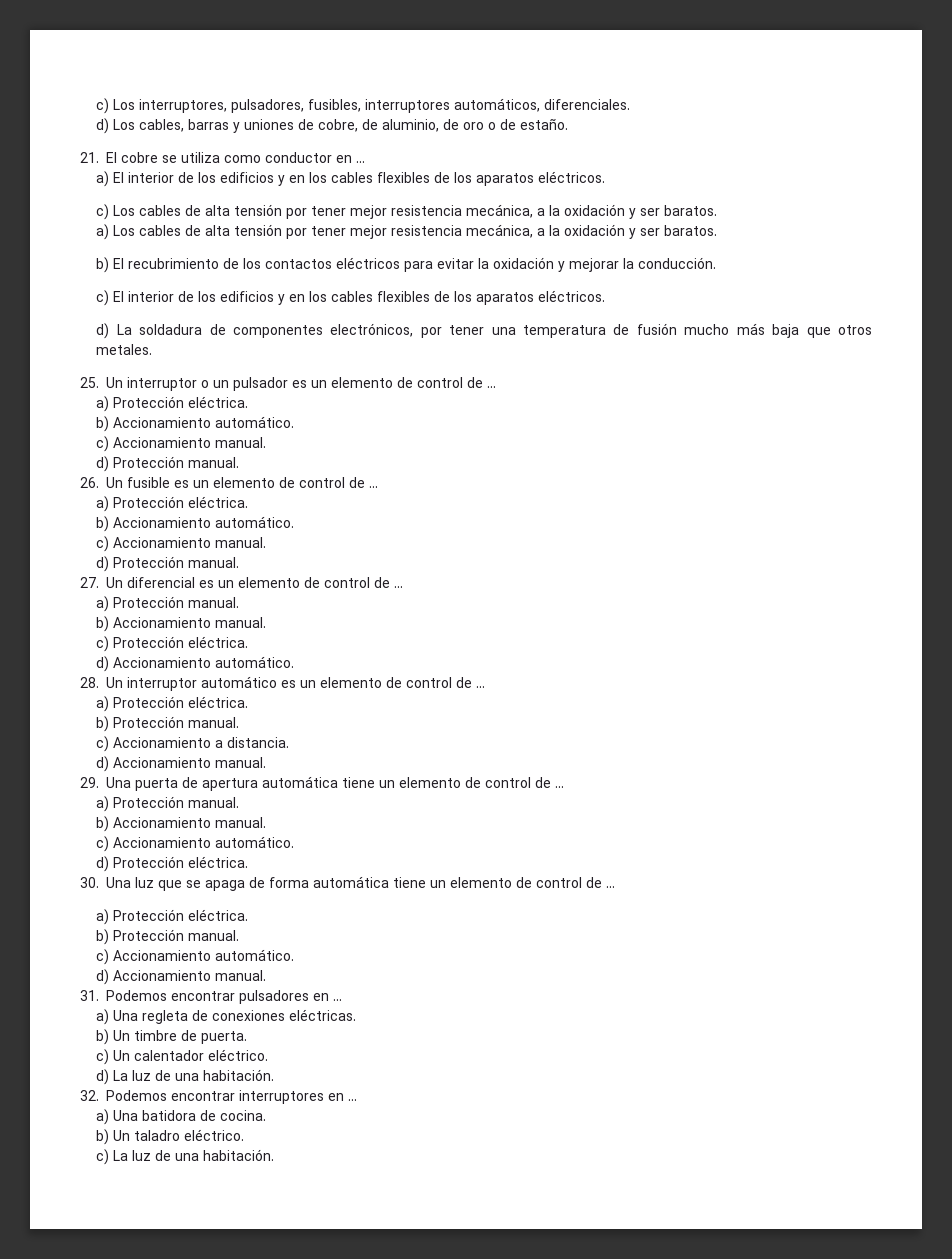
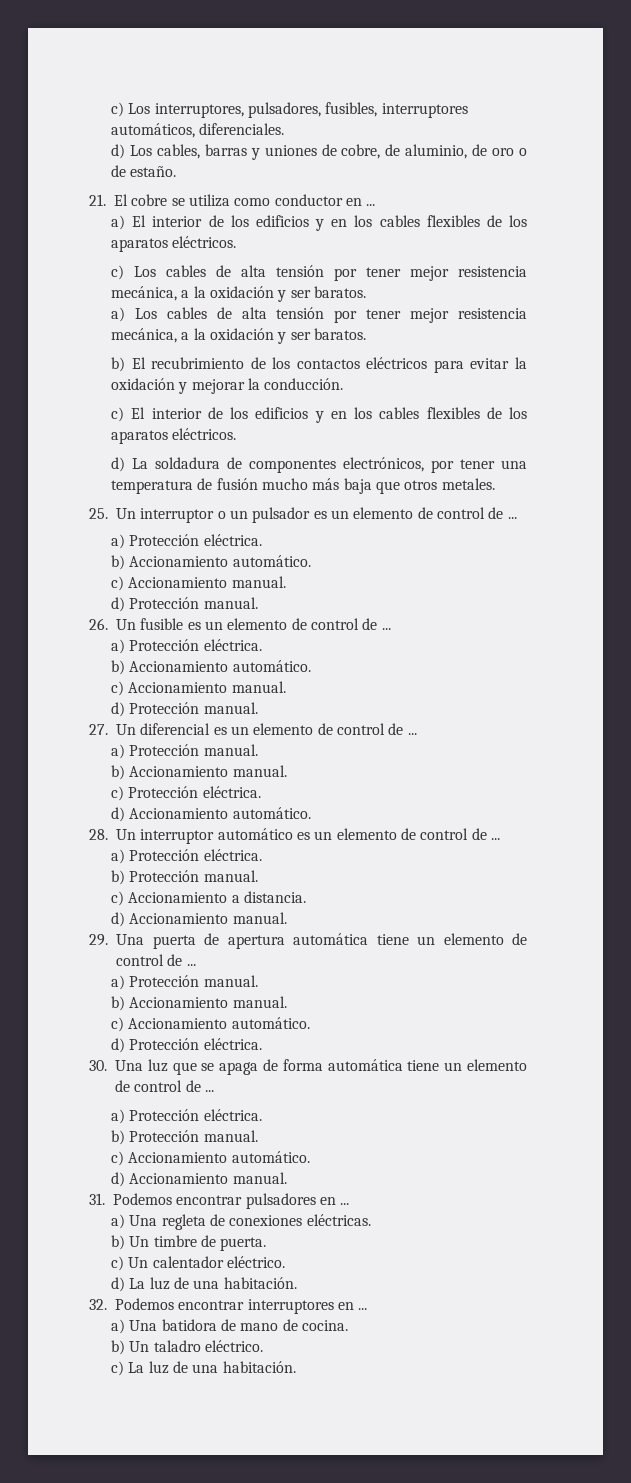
(217, 1115) none -> [240,1319,298,1331] mano de

